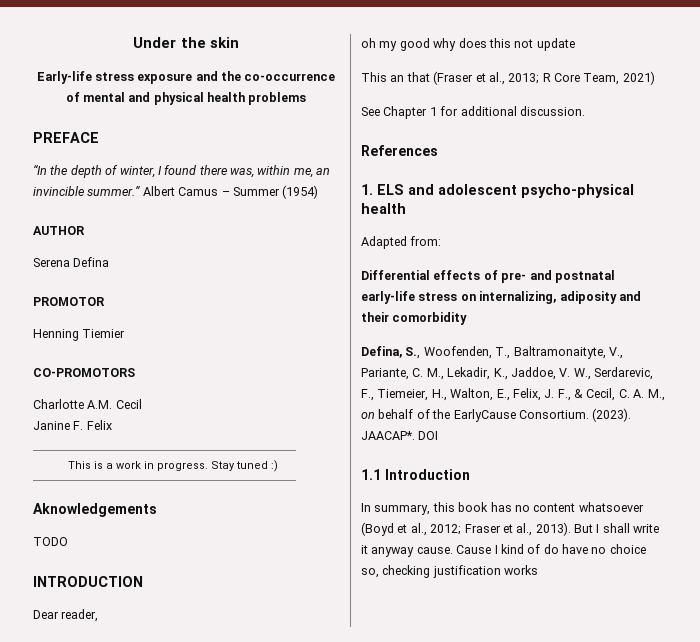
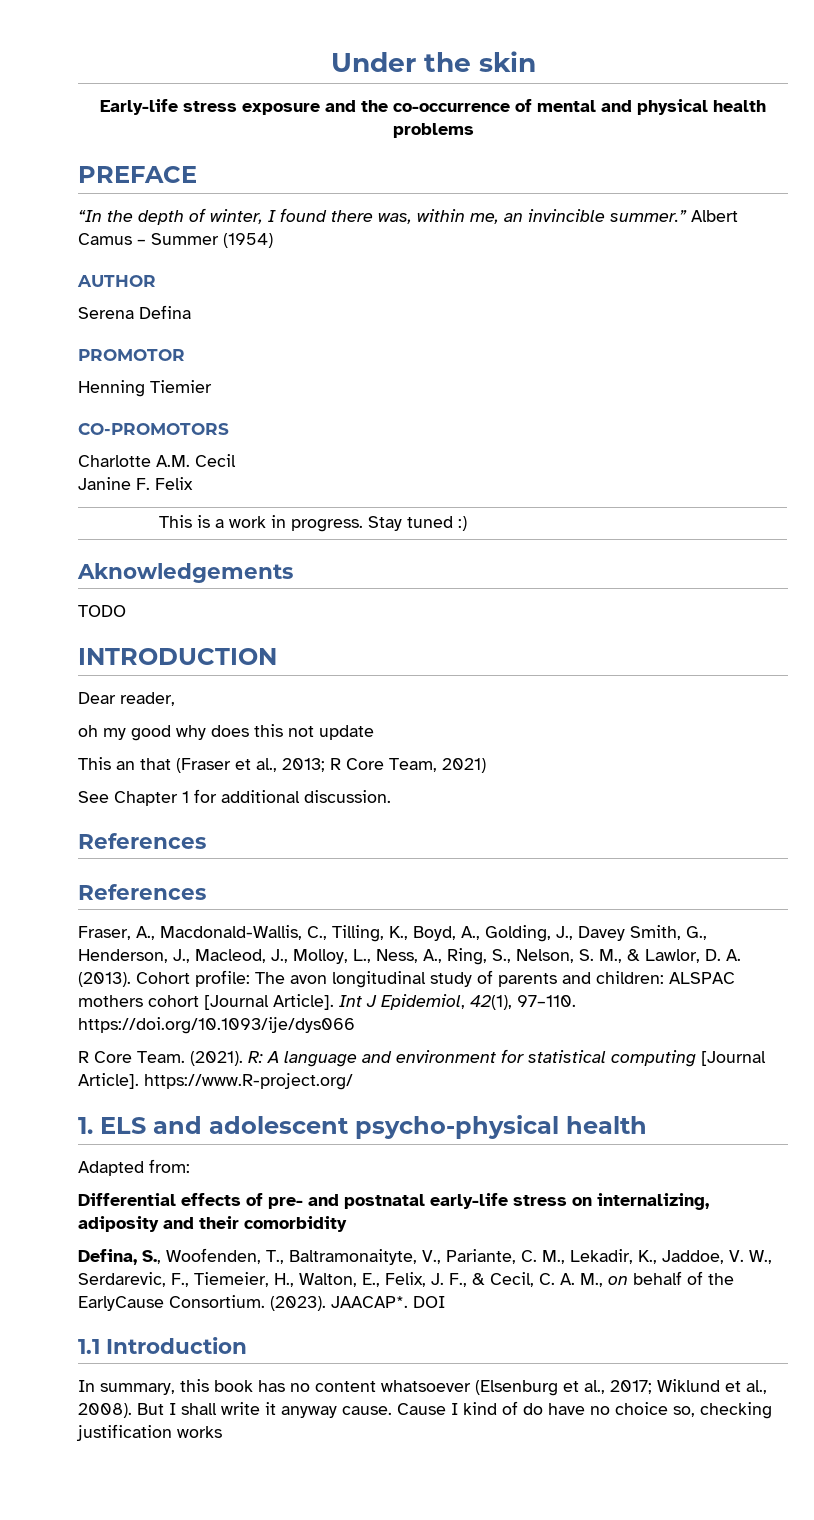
(438, 150) none -> [78,884,206,900] [78,925,707,942] [78,948,741,965] [78,970,735,988] [78,994,576,1010] [78,1017,355,1034] [78,1049,766,1067] [78,1073,353,1090] // References // Fraser, A., Macdonald-Wallis, C., Tilling, K., Boyd, A., Golding, J., Davey Smith, G., Henderson, J., Macleod, J., Molloy, L., Ness, A., Ring, S., Nelson, S. M., & Lawlor, D. A. (2013). Cohort profile: The avon longitudinal study of parents and children: ALSPAC mothers cohort [Journal Article]. Int J Epidemiol, 42(1), 97–110. https://doi.org/10.1093/ije/dys066 // R Core Team. (2021). R: A language and environment for statistical computing [Journal Article]. https://www.R-project.org/
[361,522,571,536] (Boyd et al., 2012; Fraser et al., 2013). -> [475,1379,767,1396] [78,1403,132,1418] (Elsenburg et al., 2017; Wiklund et al., 2008).

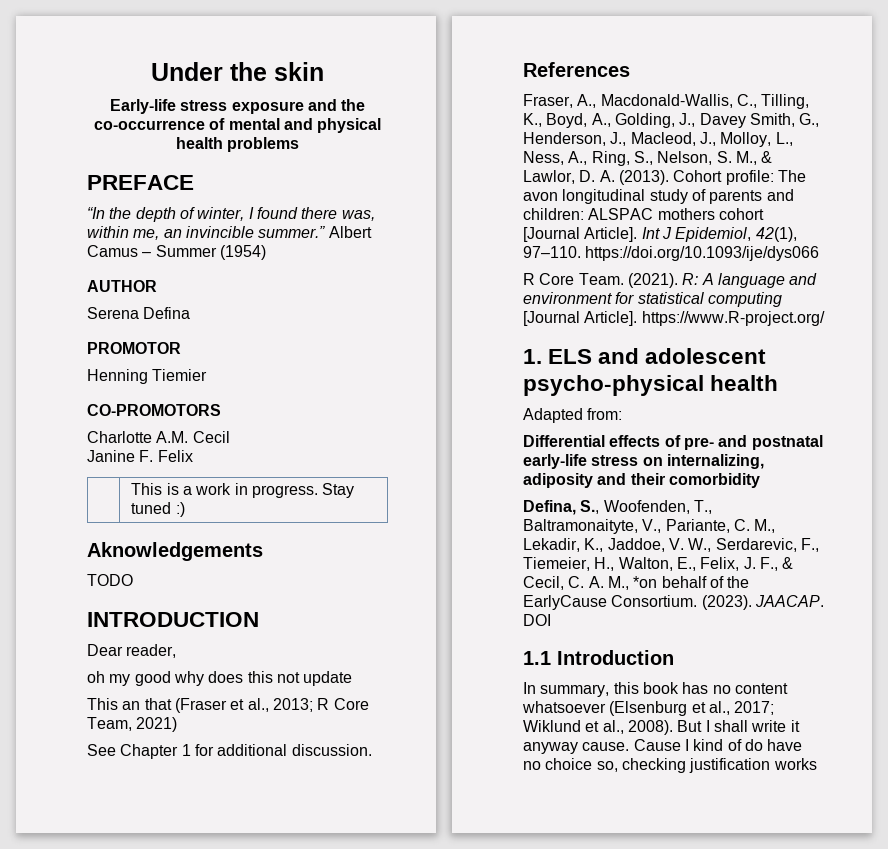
[78,884,206,900] // References -> (630, 69) none
[608,1276,628,1285] on -> [633,576,658,588] *on
[331,1296,408,1308] JAACAP*. -> [754,595,824,607] JAACAP.

